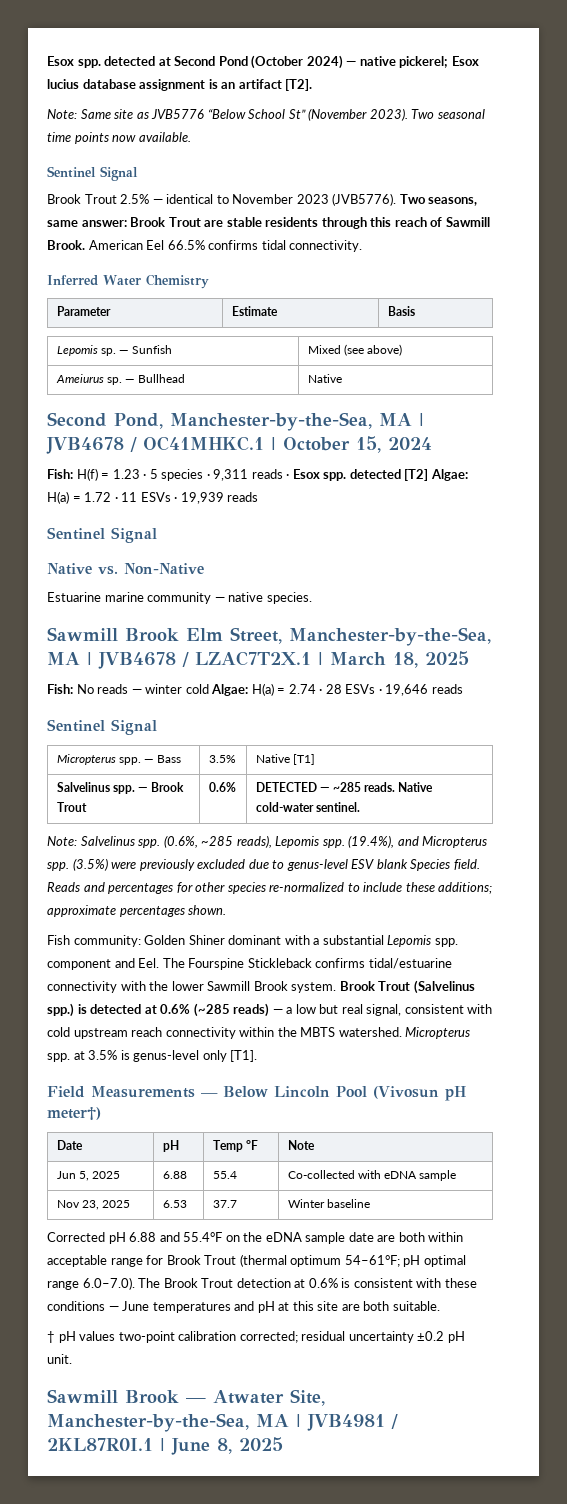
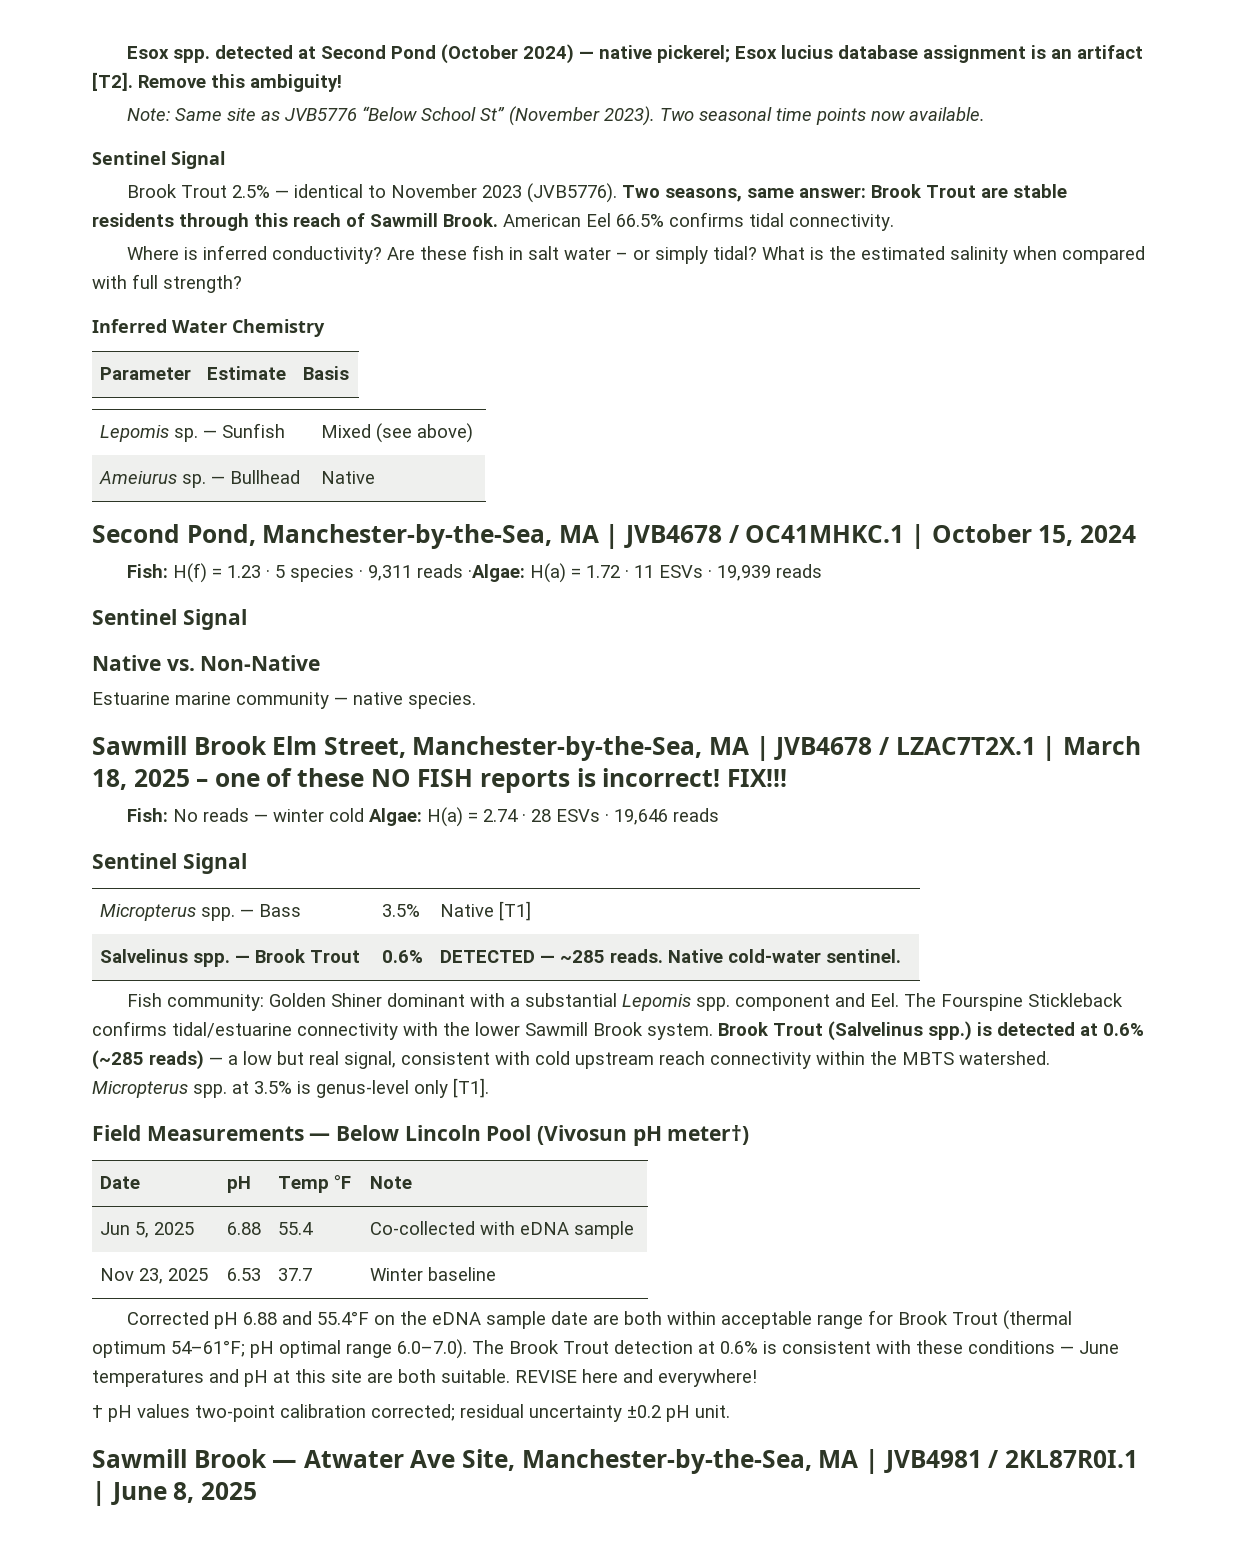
(313, 85) none -> [138,74,342,92] Remove this ambiguity!
(363, 246) none -> [126,245,1145,264] [92,274,242,293] // Where is inferred conductivity? Are these fish in salt water – or simply tidal? What is the estimated salinity when compared with full strength?
[286,469,468,481] · Esox spp. detected [T2] Algae: -> [467,564,525,582] ·Algae:
(469, 658) none -> [196,768,787,793] – one of these NO FISH reports is incorrect! FIX!!!
[47,835,488,848] [47,858,480,871] [47,882,493,894] [47,905,227,917] // Note: Salvelinus spp. (0.6%, ~285 reads), Lepomis spp. (19.4%), and Micropterus spp. (3.5%) were previously excluded due to genus-level ESV blank Species field. Reads and percentages for other species re-normalized to include these additions; approximate percentages shown. -> (901, 956) none
(440, 1306) none -> [515,1369,757,1387] REVISE here and everywhere!
(284, 1397) none -> [410,1450,456,1468] Ave

